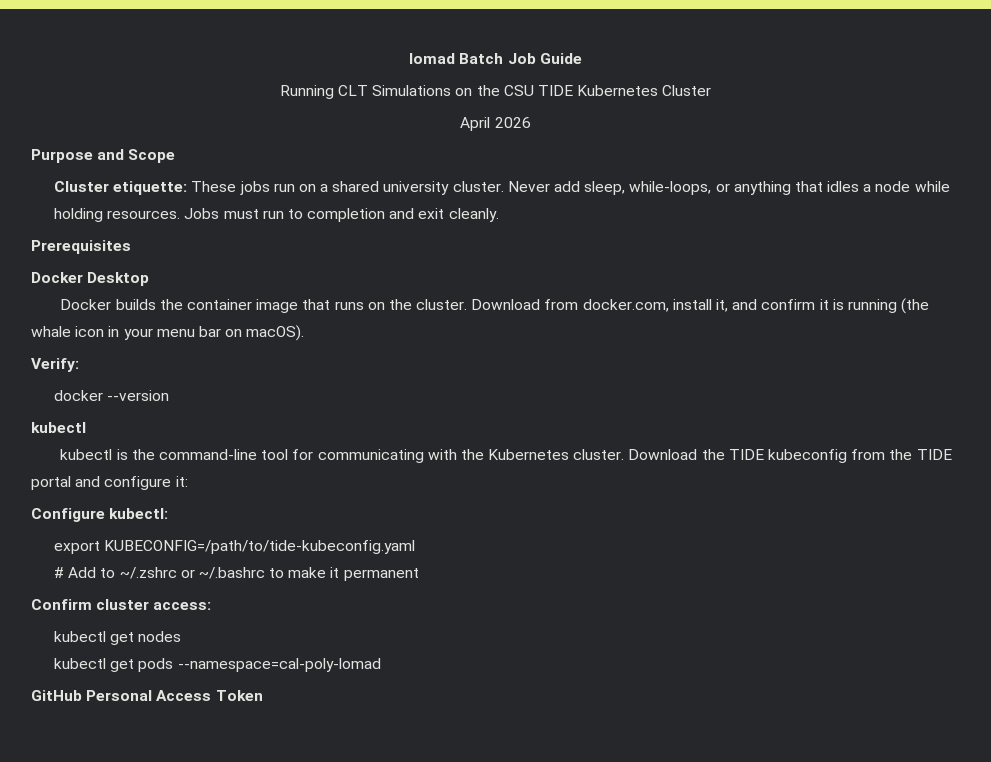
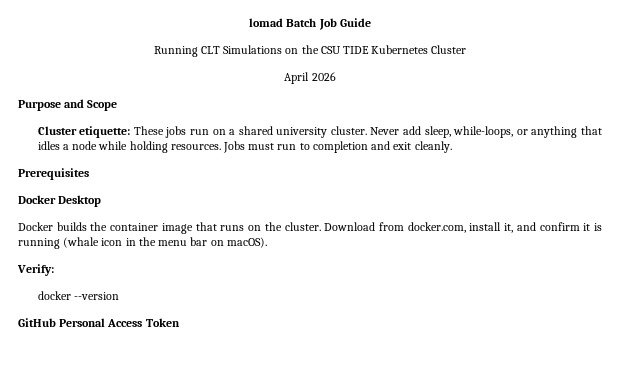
[901,298,930,314] [31,326,71,337] (the whale -> [63,237,100,248] (whale
[123,328,153,340] your -> [138,237,156,246] the
[31,422,86,433] [60,449,952,463] [31,476,188,490] [31,508,169,522] [53,540,416,554] [53,567,419,581] [31,599,212,610] [53,631,182,645] [53,658,381,672] // kubectl // kubectl is the command-line tool for communicating with the Kubernetes cluster. Download the TIDE kubeconfig from the TIDE portal and configure it: // Configure kubectl: // export KUBECONFIG=/path/to/tide-kubeconfig.yaml // # Add to ~/.zshrc or ~/.bashrc to make it permanent // Confirm cluster access: // kubectl get nodes // kubectl get pods --namespace=cal-poly-lomad -> (119, 296) none

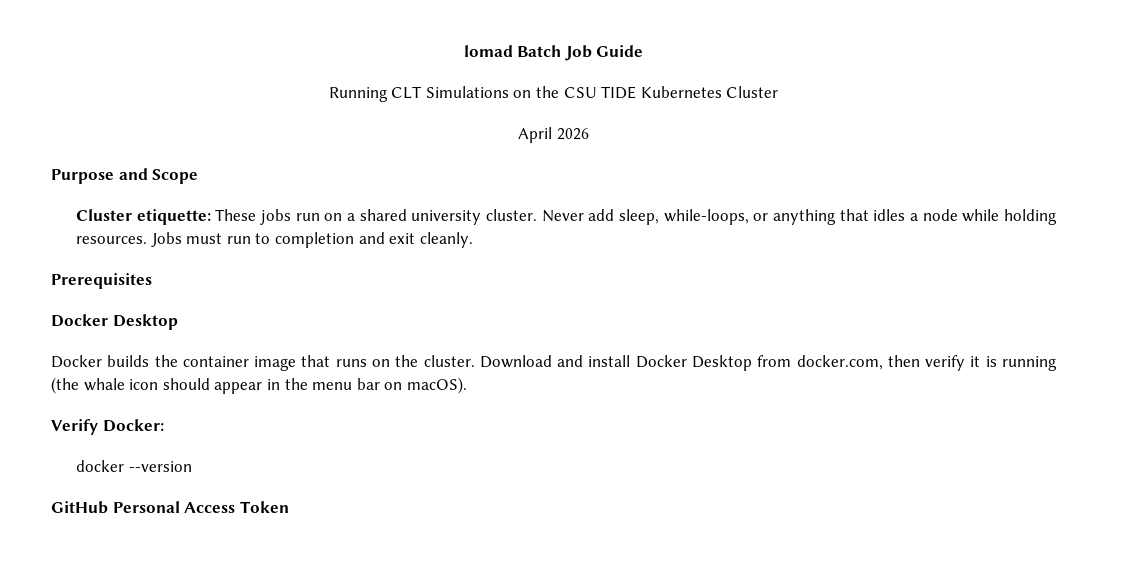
[378,222,602,233] [18,237,123,249] from docker.com, install it, and confirm it is running (whale icon -> [557,355,1058,371] [51,377,263,394] and install Docker Desktop from docker.com, then verify it is running (the whale icon should appear
[17,264,54,276] Verify: -> [51,419,164,435] Verify Docker:

